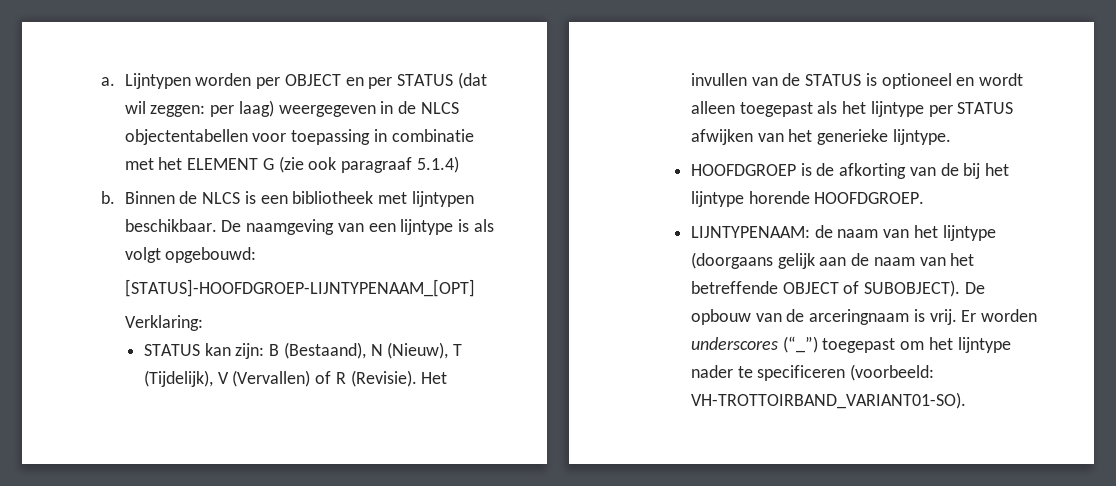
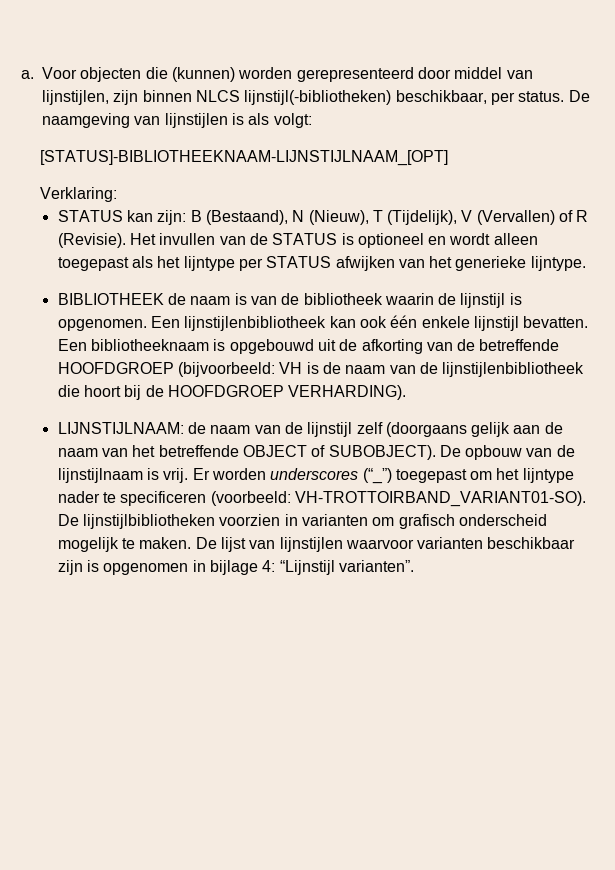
[124,72,487,89] [124,100,459,117] [124,129,474,145] [124,156,459,173] [101,191,474,207] [124,219,494,235] [124,247,257,263] [124,279,475,297] Lijntypen worden per OBJECT en per STATUS (dat wil zeggen: per laag) weergegeven in de NLCS objectentabellen voor toepassing in combinatie met het ELEMENT G (zie ook paragraaf 5.1.4) // b. Binnen de NLCS is een bibliotheek met lijntypen beschikbaar. De naamgeving van een lijntype is als volgt opgebouwd: // [STATUS]-HOOFDGROEP-LIJNTYPENAAM_[OPT] -> [42,67,533,82] [42,90,590,105] [42,113,312,128] [39,150,448,166] Voor objecten die (kunnen) worden gerepresenteerd door middel van lijnstijlen, zijn binnen NLCS lijnstijl(-bibliotheken) beschikbaar, per status. De naamgeving van lijnstijlen is als volgt: // [STATUS]-BIBLIOTHEEKNAAM-LIJNSTIJLNAAM_[OPT]
[690,163,1010,179] [690,191,925,207] [690,225,996,241] HOOFDGROEP is de afkorting van de bij het lijntype horende HOOFDGROEP. // LIJNTYPENAAM: de naam van het lijntype -> [57,293,522,308] [57,315,589,331] [57,339,560,354] [57,362,585,377] [57,385,407,400] [57,422,383,437] BIBLIOTHEEK de naam is van de bibliotheek waarin de lijnstijl is opgenomen. Een lijnstijlenbibliotheek kan ook één enkele lijnstijl bevatten. Een bibliotheeknaam is opgebouwd uit de afkorting van de betreffende HOOFDGROEP (bijvoorbeeld: VH is de naam van de lijnstijlenbibliotheek die hoort bij de HOOFDGROEP VERHARDING). // LIJNSTIJLNAAM: de naam van de lijnstijl zelf
[809,309,910,325] arceringnaam -> [57,468,143,483] lijnstijlnaam
(966, 400) none -> [57,514,547,529] [57,537,576,552] [57,560,414,575] De lijnstijlbibliotheken voorzien in varianten om grafisch onderscheid mogelijk te maken. De lijst van lijnstijlen waarvoor varianten beschikbaar zijn is opgenomen in bijlage 4: “Lijnstijl varianten”.

